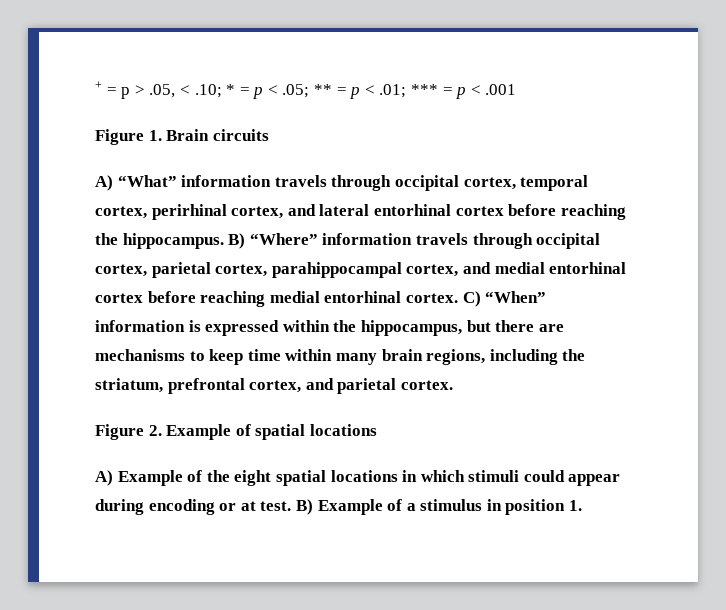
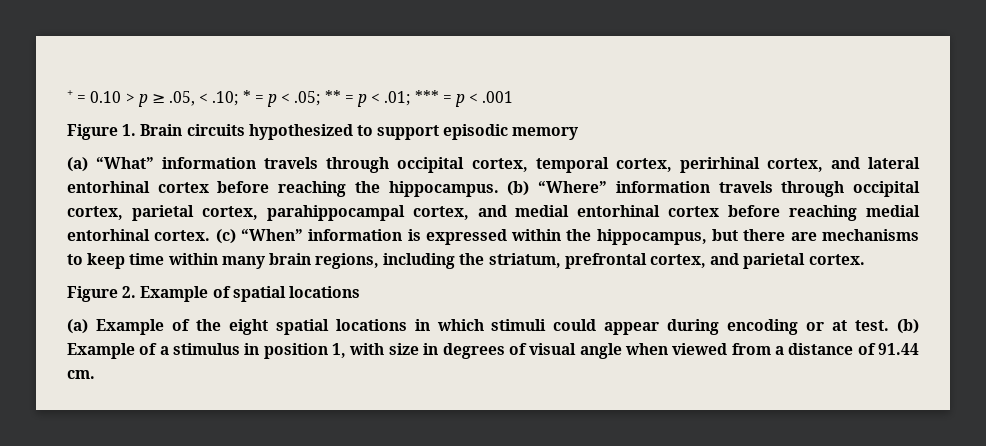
[121,85,145,99] p > -> [90,91,165,107] 0.10 > p ≥
[95,175,113,191] // A) -> [248,124,579,140] [67,157,88,172] hypothesized to support episodic memory // (a)
[228,233,246,249] B) -> [507,181,530,196] (b)
[462,291,481,307] C) -> [215,229,236,244] (c)
[95,470,113,486] A) -> [67,319,88,334] (a)
[295,499,313,515] B) -> [897,319,920,334] (b)
[569,500,583,511] 1. -> [332,343,920,359] [67,370,95,379] 1, with size in degrees of visual angle when viewed from a distance of 91.44 cm.

